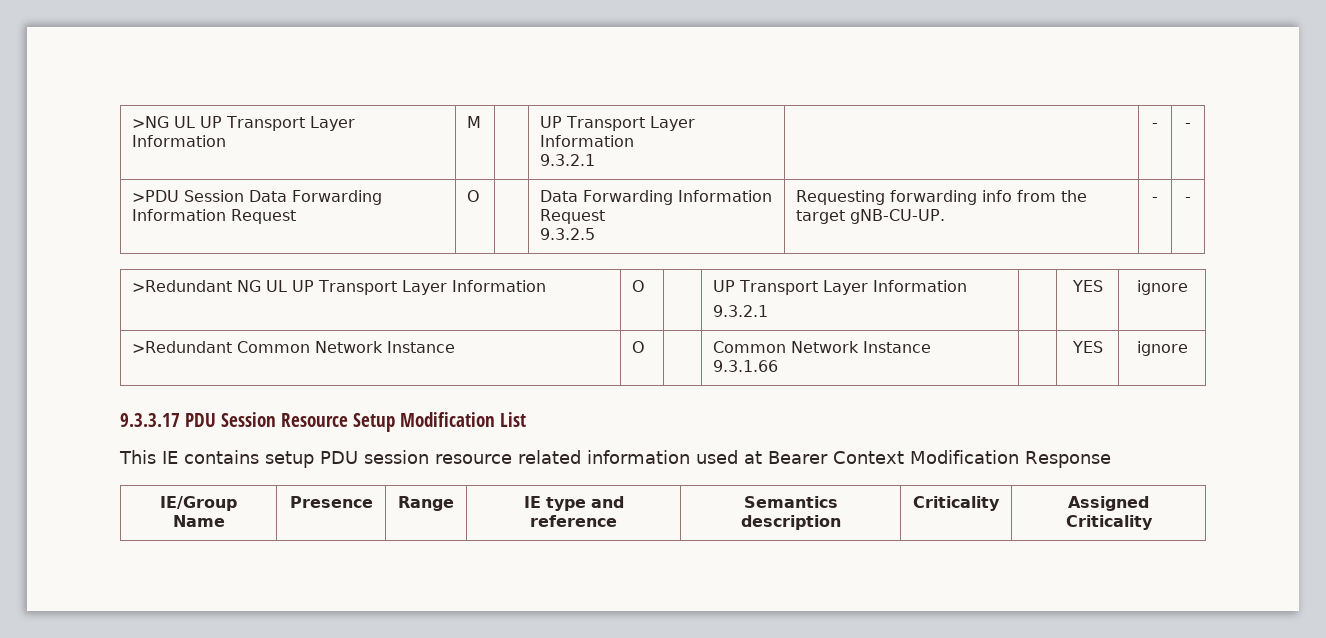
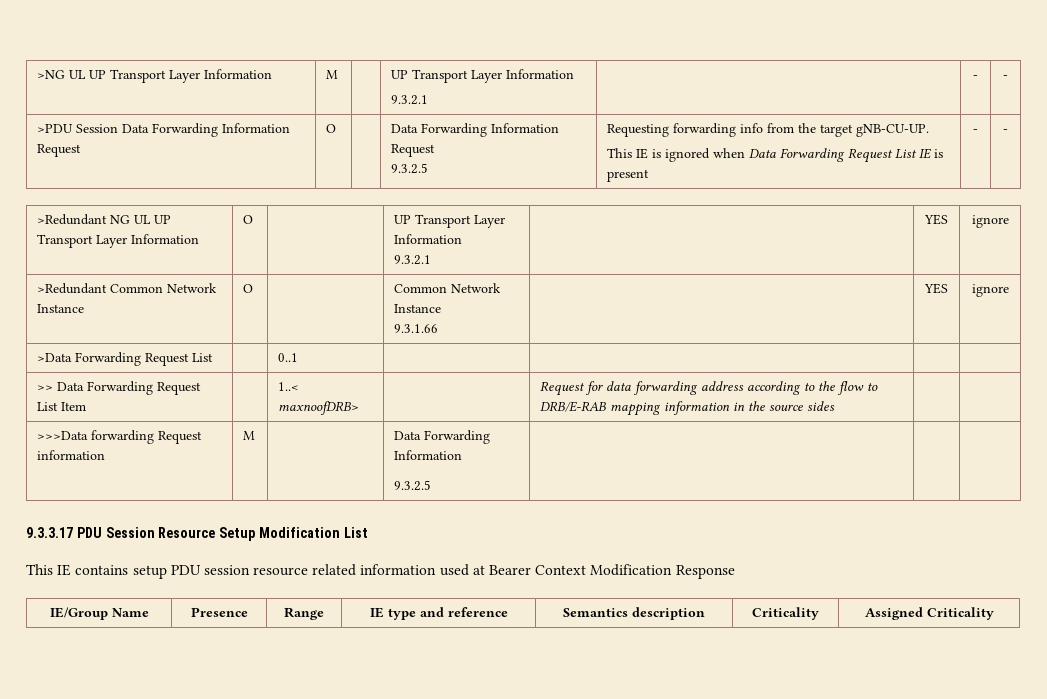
(946, 216) none -> [607,148,944,163] [607,169,650,182] // This IE is ignored when Data Forwarding Request List IE is present
(1188, 348) none -> [37,352,214,366] [278,353,299,362] [37,381,202,395] [37,402,87,411] [278,382,300,391] [278,401,360,415] [540,381,879,396] [540,401,836,416] [37,430,203,444] [37,450,106,460] [243,431,256,440] [394,430,491,444] [394,450,463,460] [394,480,432,491] // >Data Forwarding Request List | | 0..1 | | | | // >> Data Forwarding Request List Item | | 1..< maxnoofDRB> | | Request for data forwarding address according to the flow to DRB/E-RAB mapping information in the source sides | | // >>>Data forwarding Request information | M | | Data Forwarding Information // 9.3.2.5 | | |

